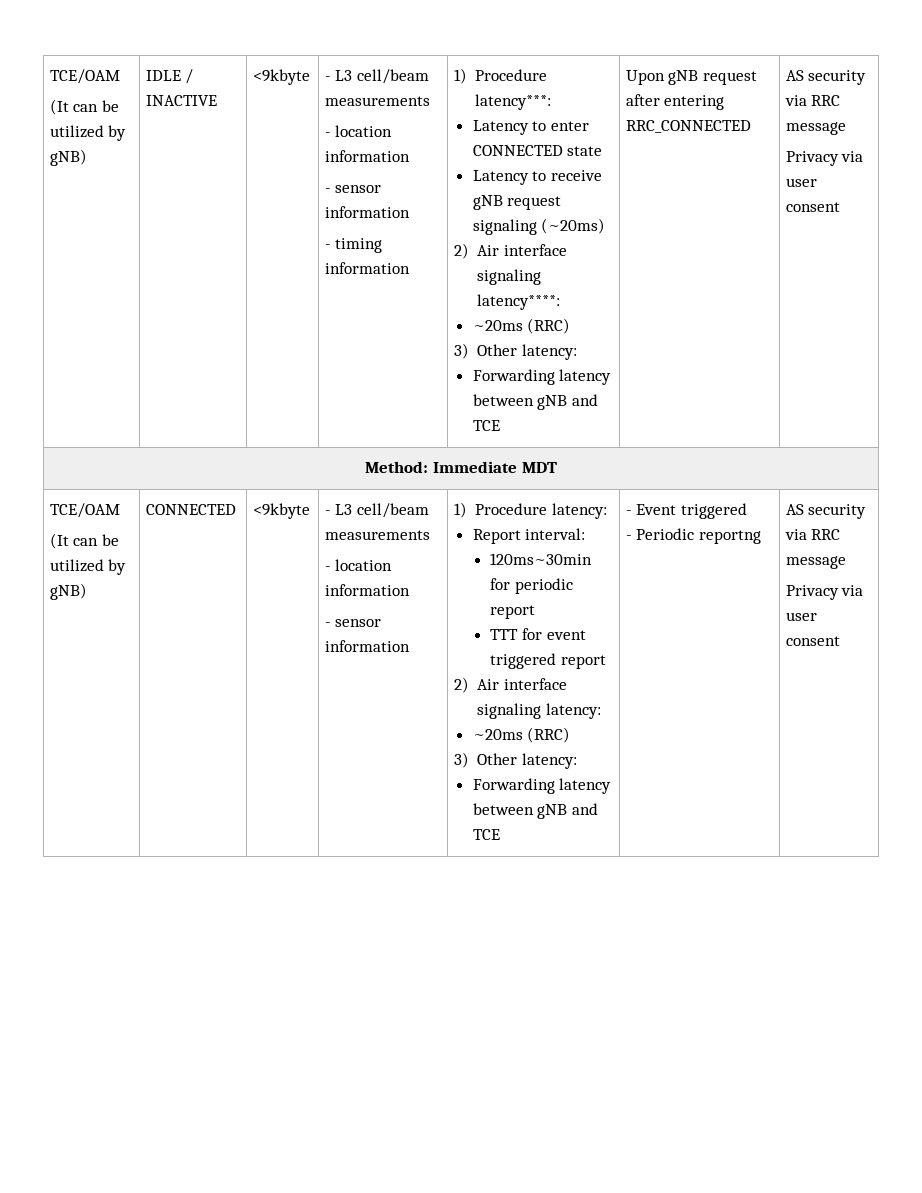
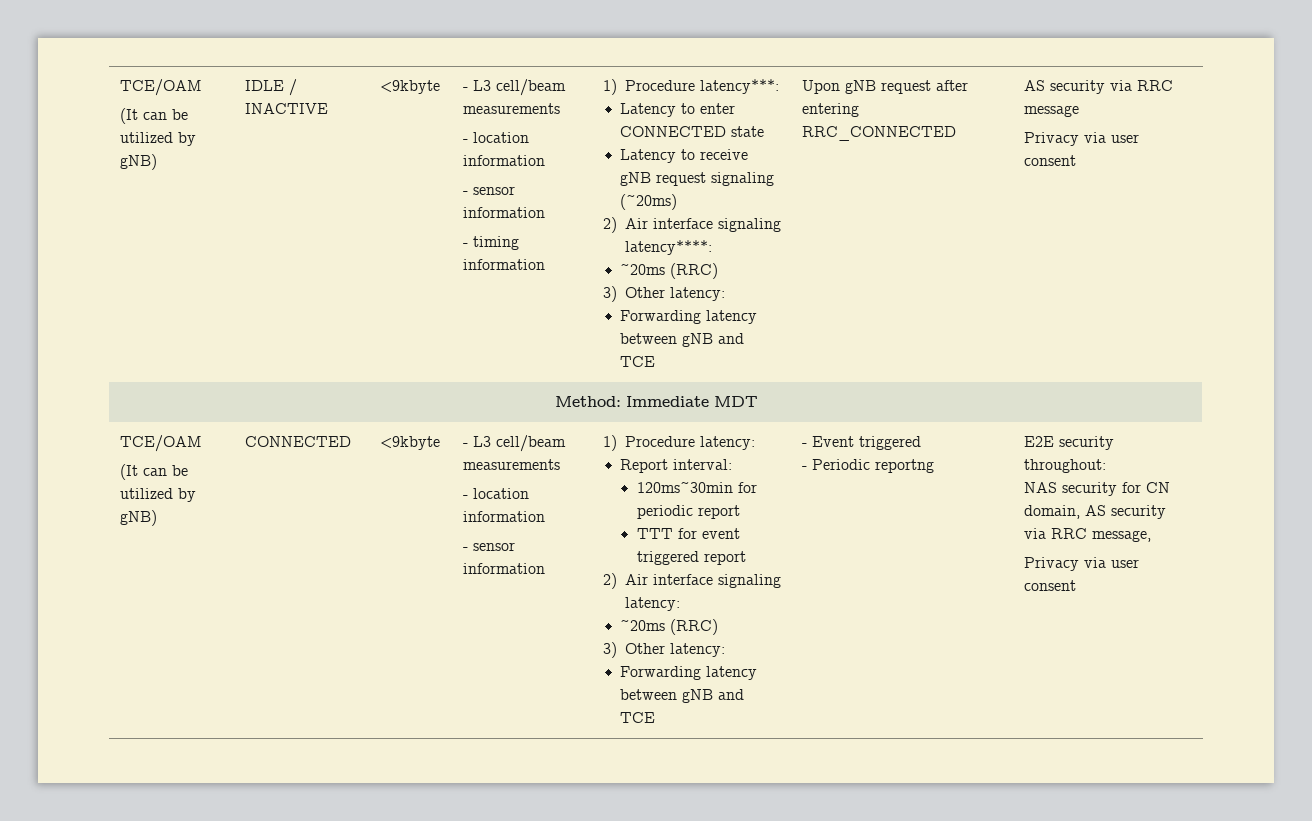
[785,504,867,519] [784,529,841,540] [785,556,846,569] AS security via RRC message -> [1023,436,1114,450] [1023,459,1106,473] [1023,482,1170,496] [1023,505,1166,519] [1023,528,1151,542] E2E security throughout: // NAS security for CN domain, AS security via RRC message,

